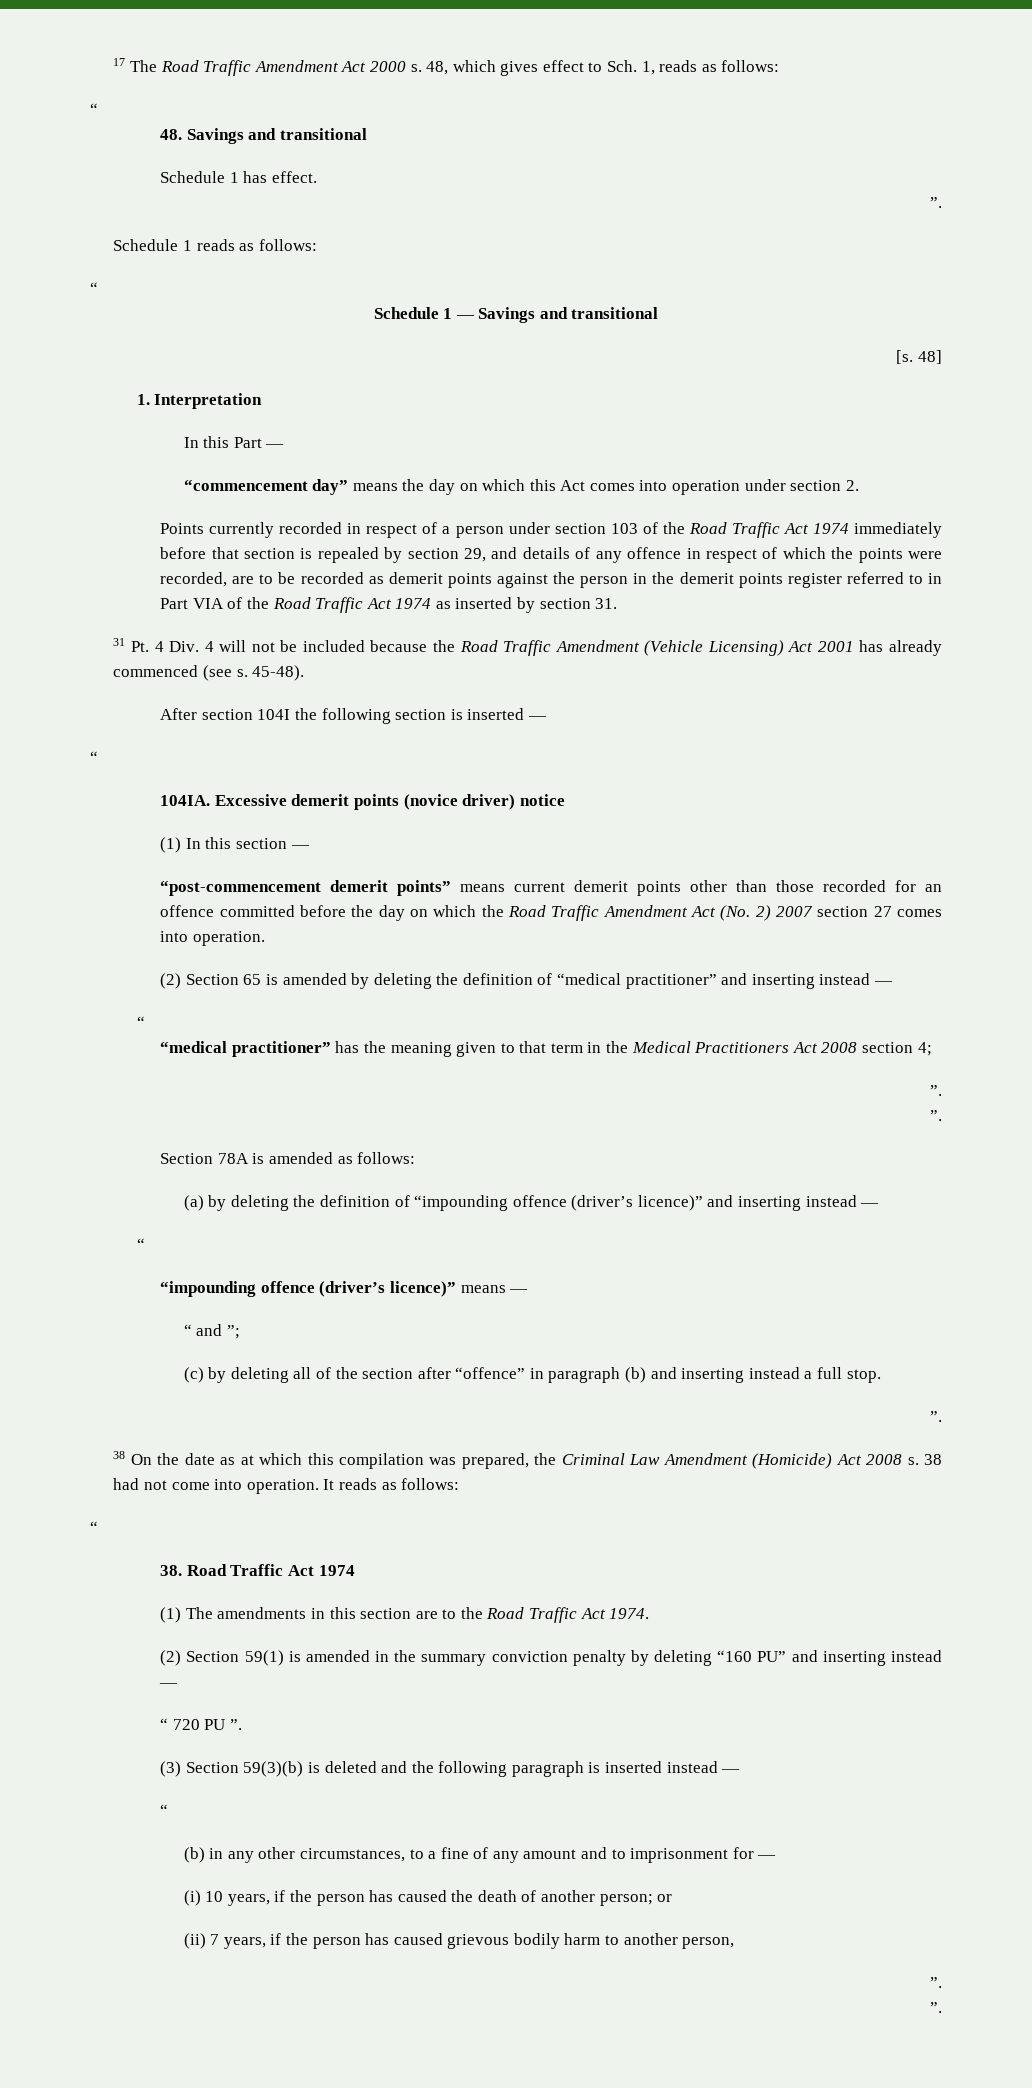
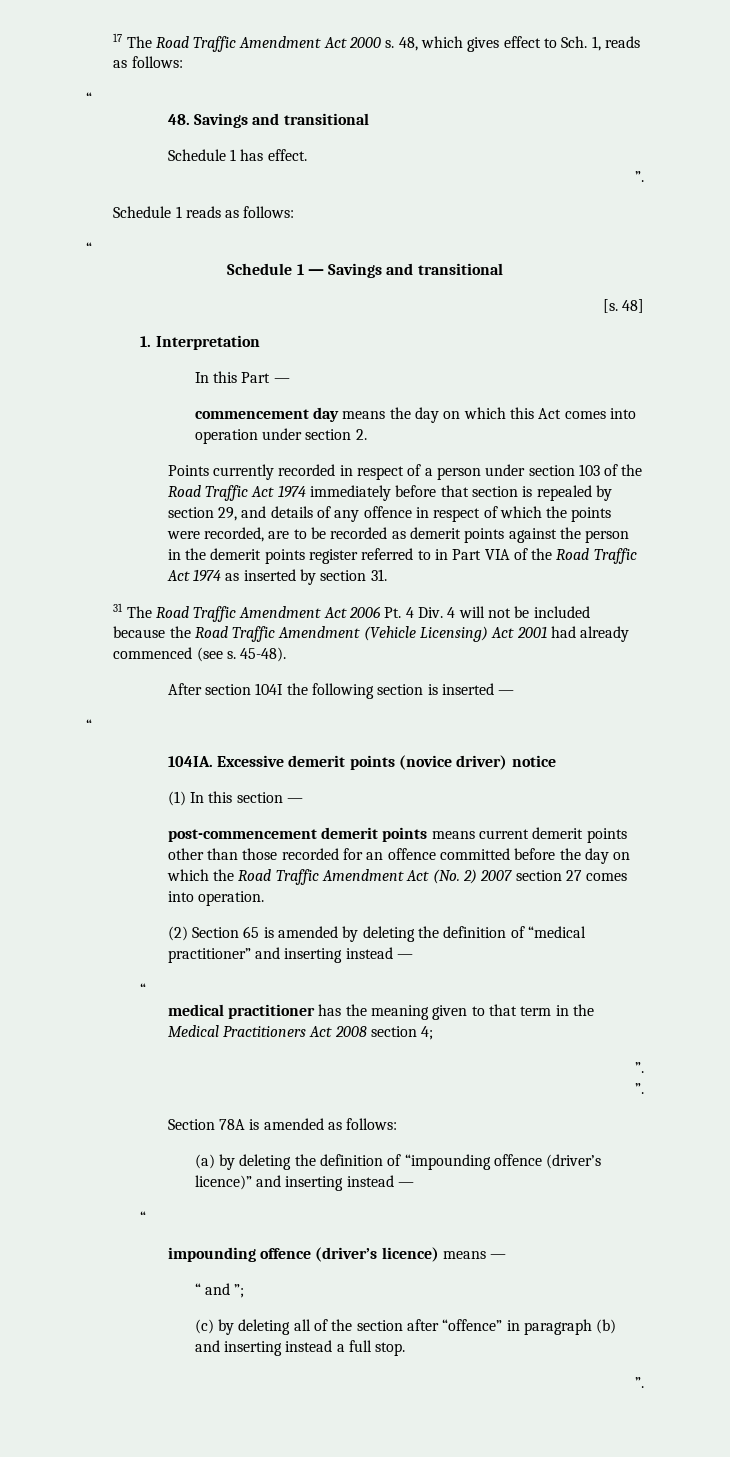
[183,479,349,495] “commencement day” -> [194,407,340,422] commencement day
(126, 642) none -> [126,606,382,622] The Road Traffic Amendment Act 2006
[859,640,884,652] has -> [551,626,577,638] had
[160,880,452,896] “post-commencement demerit points” -> [167,827,428,842] post-commencement demerit points
[160,1041,331,1057] “medical practitioner” -> [167,1004,315,1019] medical practitioner
[160,1281,456,1297] “impounding offence (driver’s licence)” -> [167,1247,439,1262] impounding offence (driver’s licence)
[113,1451,942,1469] [113,1478,460,1494] [90,1521,98,1533] [160,1564,355,1576] [160,1607,650,1623] [160,1650,942,1666] [159,1683,179,1687] [160,1718,242,1730] [160,1761,741,1777] [160,1804,169,1816] [183,1847,777,1863] [183,1890,673,1906] [183,1933,735,1949] [930,1977,942,1988] [930,2002,942,2013] // 38 On the date as at which this compilation was prepared, the Criminal Law Amendment (Homicide) Act 2008 s. 38 had not come into operation. It reads as follows: // “ // 38. Road Traffic Act 1974 // (1) The amendments in this section are to the Road Traffic Act 1974. // (2) Section 59(1) is amended in the summary conviction penalty by deleting “160 PU” and inserting instead — // “ 720 PU ”. // (3) Section 59(3)(b) is deleted and the following paragraph is inserted instead — // “ // (b) in any other circumstances, to a fine of any amount and to imprisonment for — // (i) 10 years, if the person has caused the death of another person; or // (ii) 7 years, if the person has caused grievous bodily harm to another person, // ”. // ”. -> (644, 1382) none

